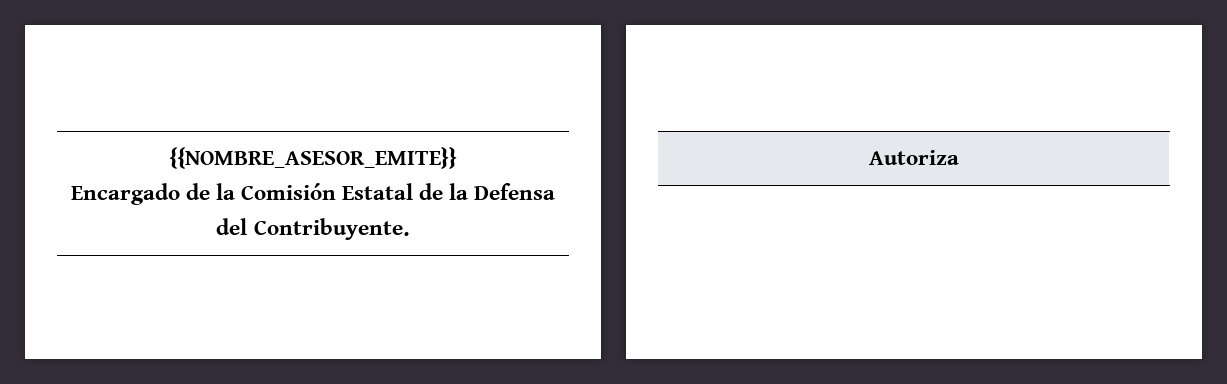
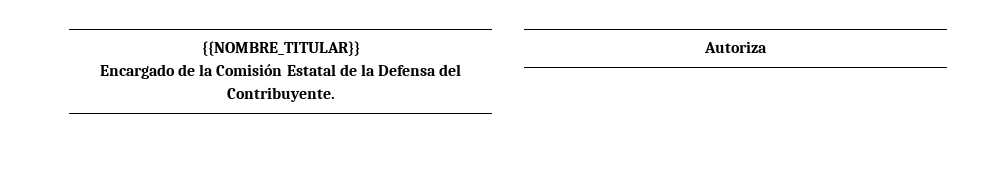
[169,147,457,169] {{NOMBRE_ASESOR_EMITE}} -> [201,41,360,56] {{NOMBRE_TITULAR}}

